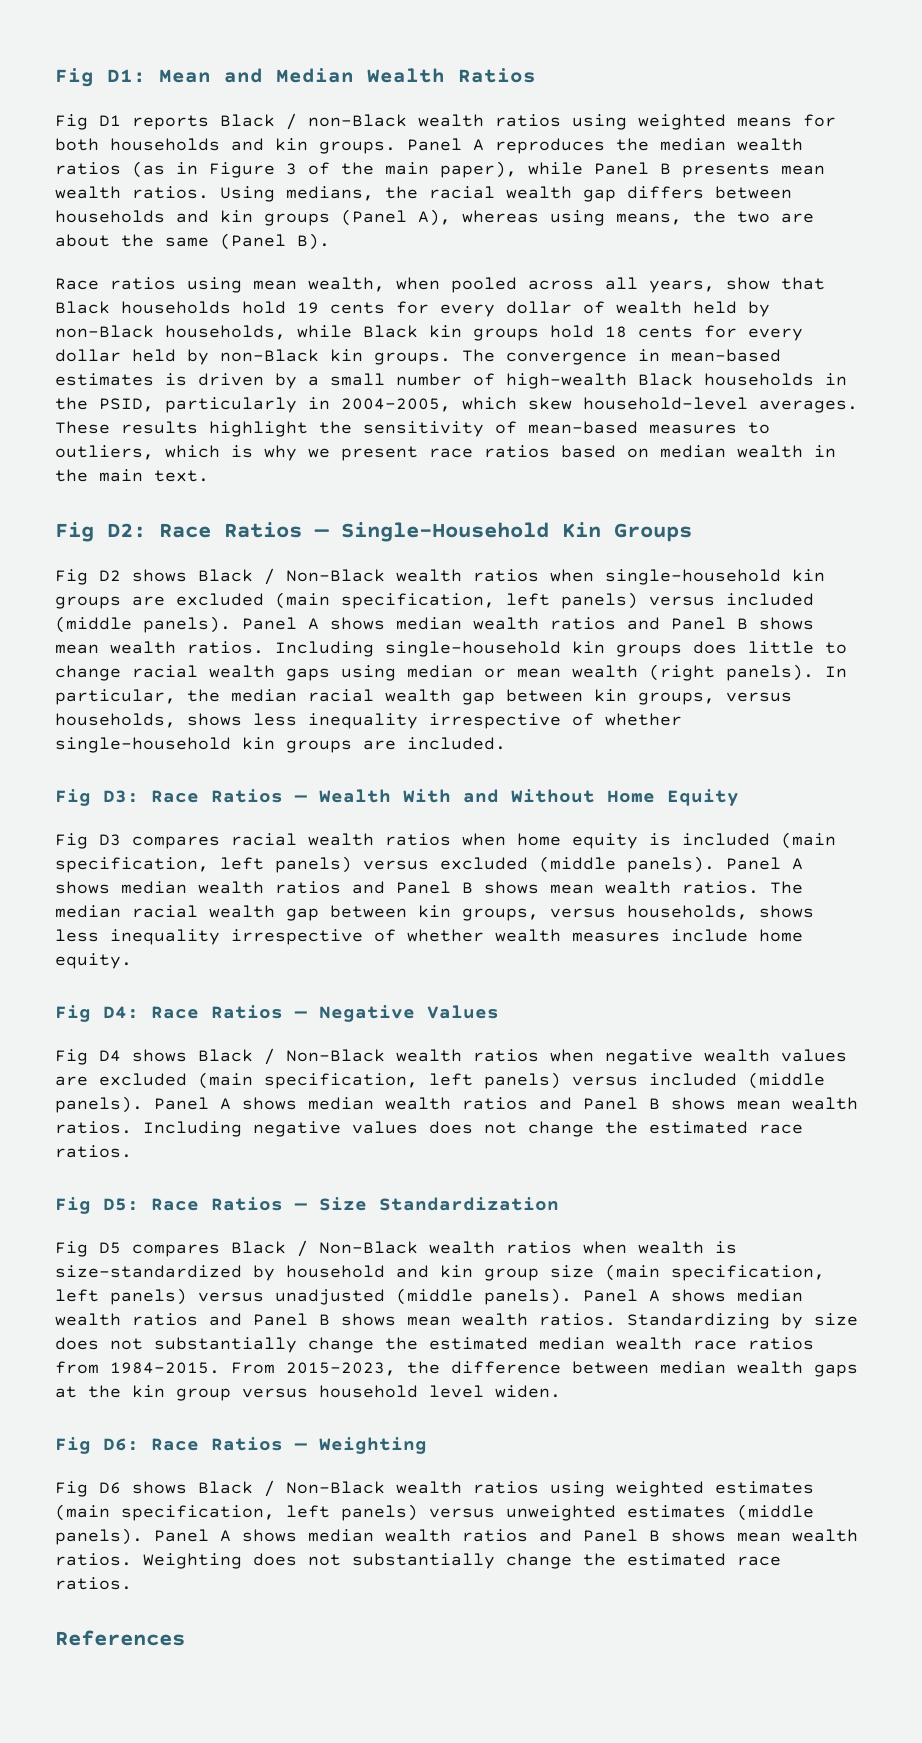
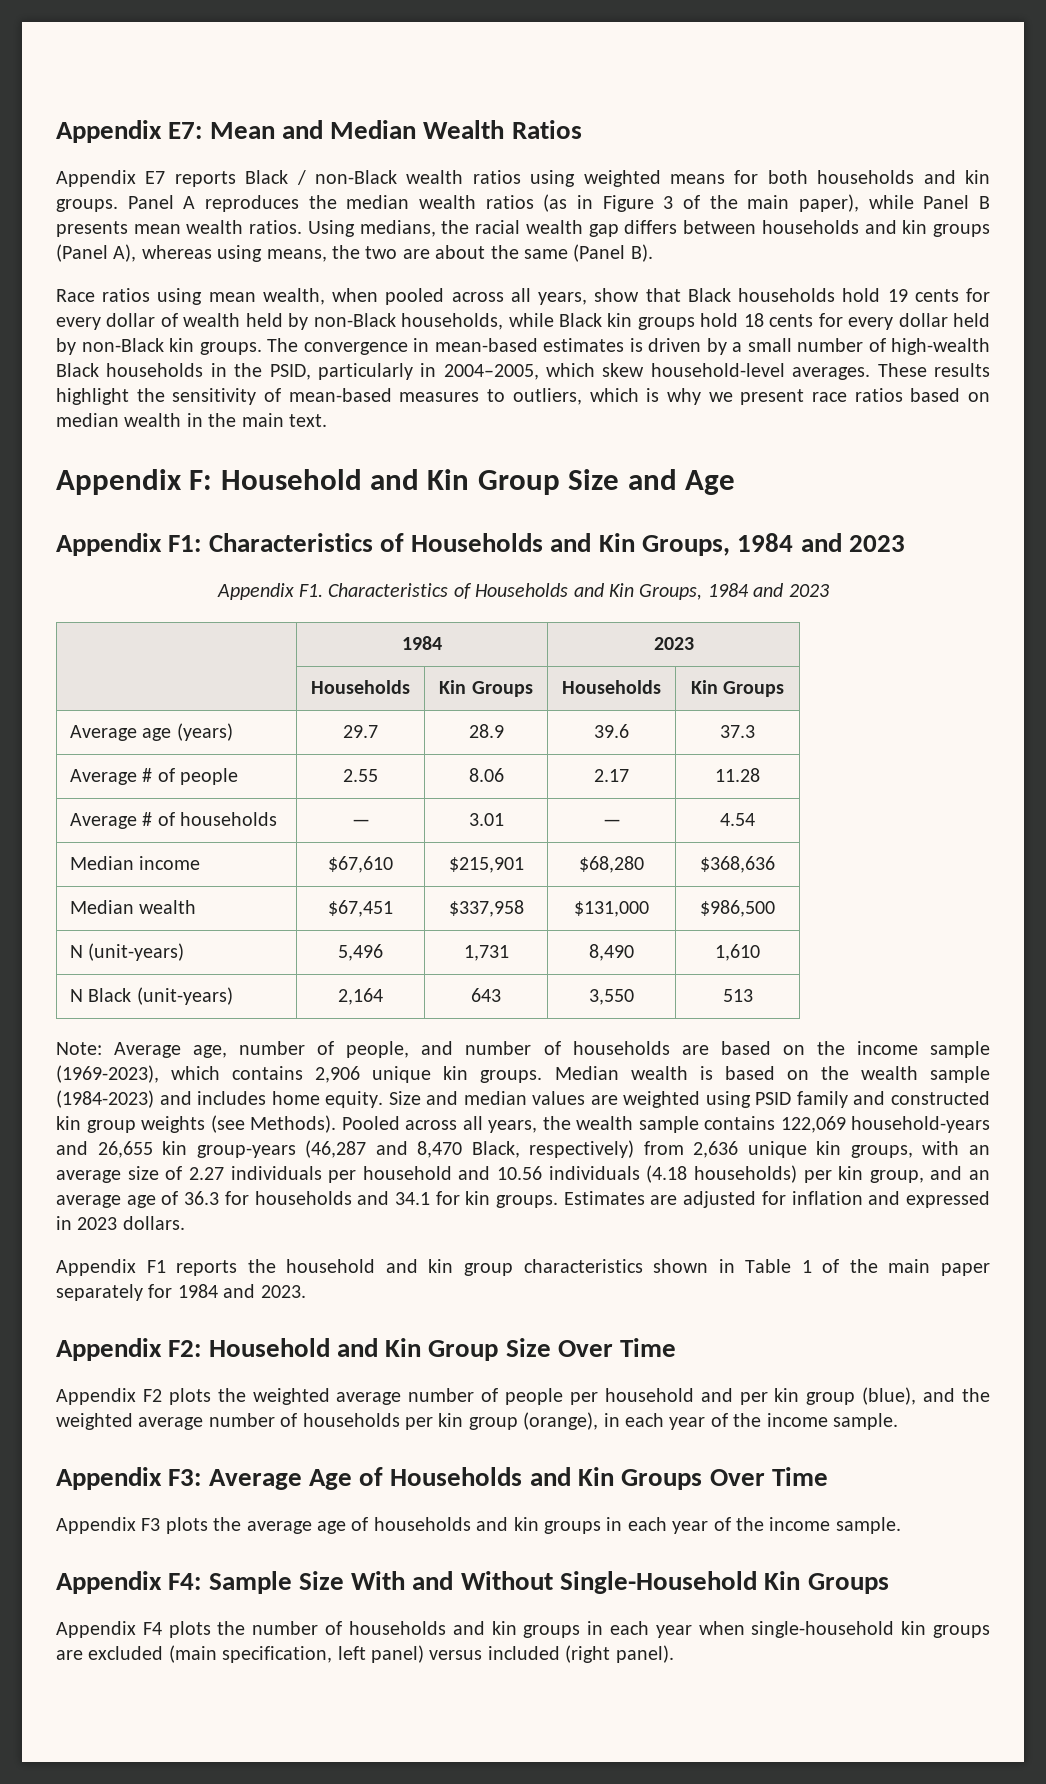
[55,68,146,87] Fig D1: -> [56,120,203,143] Appendix E7:
[55,114,121,130] Fig D1 -> [56,170,166,187] Appendix E7
[55,522,692,542] [55,568,539,585] Fig D2: Race Ratios — Single-Household Kin Groups // Fig D2 shows Black / Non-Black wealth ratios -> [56,469,735,495] [56,533,905,556] [216,583,829,600] [402,636,442,650] [653,637,694,650] [311,680,410,694] [439,680,533,697] [562,680,661,694] [690,680,785,697] [69,723,233,741] [343,725,378,738] [468,724,504,738] [594,724,629,738] [720,725,755,738] [69,768,239,785] [343,769,378,782] [468,768,504,782] [594,769,629,782] [715,768,760,782] [69,812,278,829] [351,819,370,826] [468,813,504,826] [602,819,621,826] [720,813,755,826] [69,856,201,870] [328,856,393,873] [448,857,524,873] [579,856,644,873] [700,856,775,873] [69,900,197,914] [328,900,393,917] [448,900,524,917] [574,901,649,917] [700,900,775,917] [69,943,185,961] [338,944,383,961] [463,945,509,961] [589,944,634,961] [715,944,760,961] [69,987,233,1005] [338,988,383,1005] [471,988,501,1002] [589,989,634,1005] [722,989,753,1002] [56,1041,991,1058] [56,1065,990,1083] [56,1090,990,1108] [56,1115,990,1133] [56,1140,990,1158] [56,1165,990,1183] [56,1191,991,1208] [56,1216,185,1230] [56,1259,990,1276] [56,1284,306,1301] [56,1338,677,1361] [56,1387,990,1405] [56,1412,898,1430] [56,1467,828,1490] [56,1517,901,1534] [56,1571,889,1594] [56,1621,692,1638] Appendix F: Household and Kin Group Size and Age // Appendix F1: Characteristics of Households and Kin Groups, 1984 and 2023 // Appendix F1. Characteristics of Households and Kin Groups, 1984 and 2023 // | 1984 | 2023 // | Households | Kin Groups | Households | Kin Groups // Average age (years) | 29.7 | 28.9 | 39.6 | 37.3 // Average # of people | 2.55 | 8.06 | 2.17 | 11.28 // Average # of households | — | 3.01 | — | 4.54 // Median income | $67,610 | $215,901 | $68,280 | $368,636 // Median wealth | $67,451 | $337,958 | $131,000 | $986,500 // N (unit-years) | 5,496 | 1,731 | 8,490 | 1,610 // N Black (unit-years) | 2,164 | 643 | 3,550 | 513 // Note: Average age, number of people, and number of households are based on the income sample (1969-2023), which contains 2,906 unique kin groups. Median wealth is based on the wealth sample (1984-2023) and includes home equity. Size and median values are weighted using PSID family and constructed kin group weights (see Methods). Pooled across all years, the wealth sample contains 122,069 household-years and 26,655 kin group-years (46,287 and 8,470 Black, respectively) from 2,636 unique kin groups, with an average size of 2.27 individuals per household and 10.56 individuals (4.18 households) per kin group, and an average age of 36.3 for households and 34.1 for kin groups. Estimates are adjusted for inflation and expressed in 2023 dollars. // Appendix F1 reports the household and kin group characteristics shown in Table 1 of the main paper separately for 1984 and 2023. // Appendix F2: Household and Kin Group Size Over Time // Appendix F2 plots the weighted average number of people per household and per kin group (blue), and the weighted average number of households per kin group (orange), in each year of the income sample. // Appendix F3: Average Age of Households and Kin Groups Over Time // Appendix F3 plots the average age of households and kin groups in each year of the income sample. // Appendix F4: Sample Size With and Without Single-Household Kin Groups // Appendix F4 plots the number of households and kin groups in each year
[561,592,814,609] [55,616,814,633] [55,641,847,657] [55,664,847,681] [55,689,792,705] [55,713,682,729] [55,737,506,753] [55,789,739,806] [55,832,836,849] [55,856,803,873] [55,881,803,894] [55,905,814,921] [55,929,803,945] [55,953,132,969] [55,1005,499,1022] [55,1048,847,1065] [55,1072,825,1089] [55,1096,858,1113] [55,1121,803,1137] [55,1145,132,1158] [55,1197,559,1214] [55,1240,737,1257] [55,1264,825,1281] [55,1288,803,1305] [55,1313,858,1329] [55,1337,814,1353] [55,1361,858,1377] [55,1385,561,1401] [55,1437,427,1454] [55,1480,814,1497] [55,1504,814,1521] [55,1528,858,1545] [55,1553,781,1569] [55,1577,132,1590] [55,1630,185,1646] panels) versus included (middle panels). Panel A shows median wealth ratios and Panel B shows mean wealth ratios. Including single-household kin groups does little to change racial wealth gaps using median or mean wealth (right panels). In particular, the median racial wealth gap between kin groups, versus households, shows less inequality irrespective of whether single-household kin groups are included. // Fig D3: Race Ratios — Wealth With and Without Home Equity // Fig D3 compares racial wealth ratios when home equity is included (main specification, left panels) versus excluded (middle panels). Panel A shows median wealth ratios and Panel B shows mean wealth ratios. The median racial wealth gap between kin groups, versus households, shows less inequality irrespective of whether wealth measures include home equity. // Fig D4: Race Ratios — Negative Values // Fig D4 shows Black / Non-Black wealth ratios when negative wealth values are excluded (main specification, left panels) versus included (middle panels). Panel A shows median wealth ratios and Panel B shows mean wealth ratios. Including negative values does not change the estimated race ratios. // Fig D5: Race Ratios — Size Standardization // Fig D5 compares Black / Non-Black wealth ratios when wealth is size-standardized by household and kin group size (main specification, left panels) versus unadjusted (middle panels). Panel A shows median wealth ratios and Panel B shows mean wealth ratios. Standardizing by size does not substantially change the estimated median wealth race ratios from 1984–2015. From 2015–2023, the difference between median wealth gaps at the kin group versus household level widen. // Fig D6: Race Ratios — Weighting // Fig D6 shows Black / Non-Black wealth ratios using weighted estimates (main specification, left panels) versus unweighted estimates (middle panels). Panel A shows median wealth ratios and Panel B shows mean wealth ratios. Weighting does not substantially change the estimated race ratios. // References -> [371,1645,674,1663] panel) versus included (right panel).

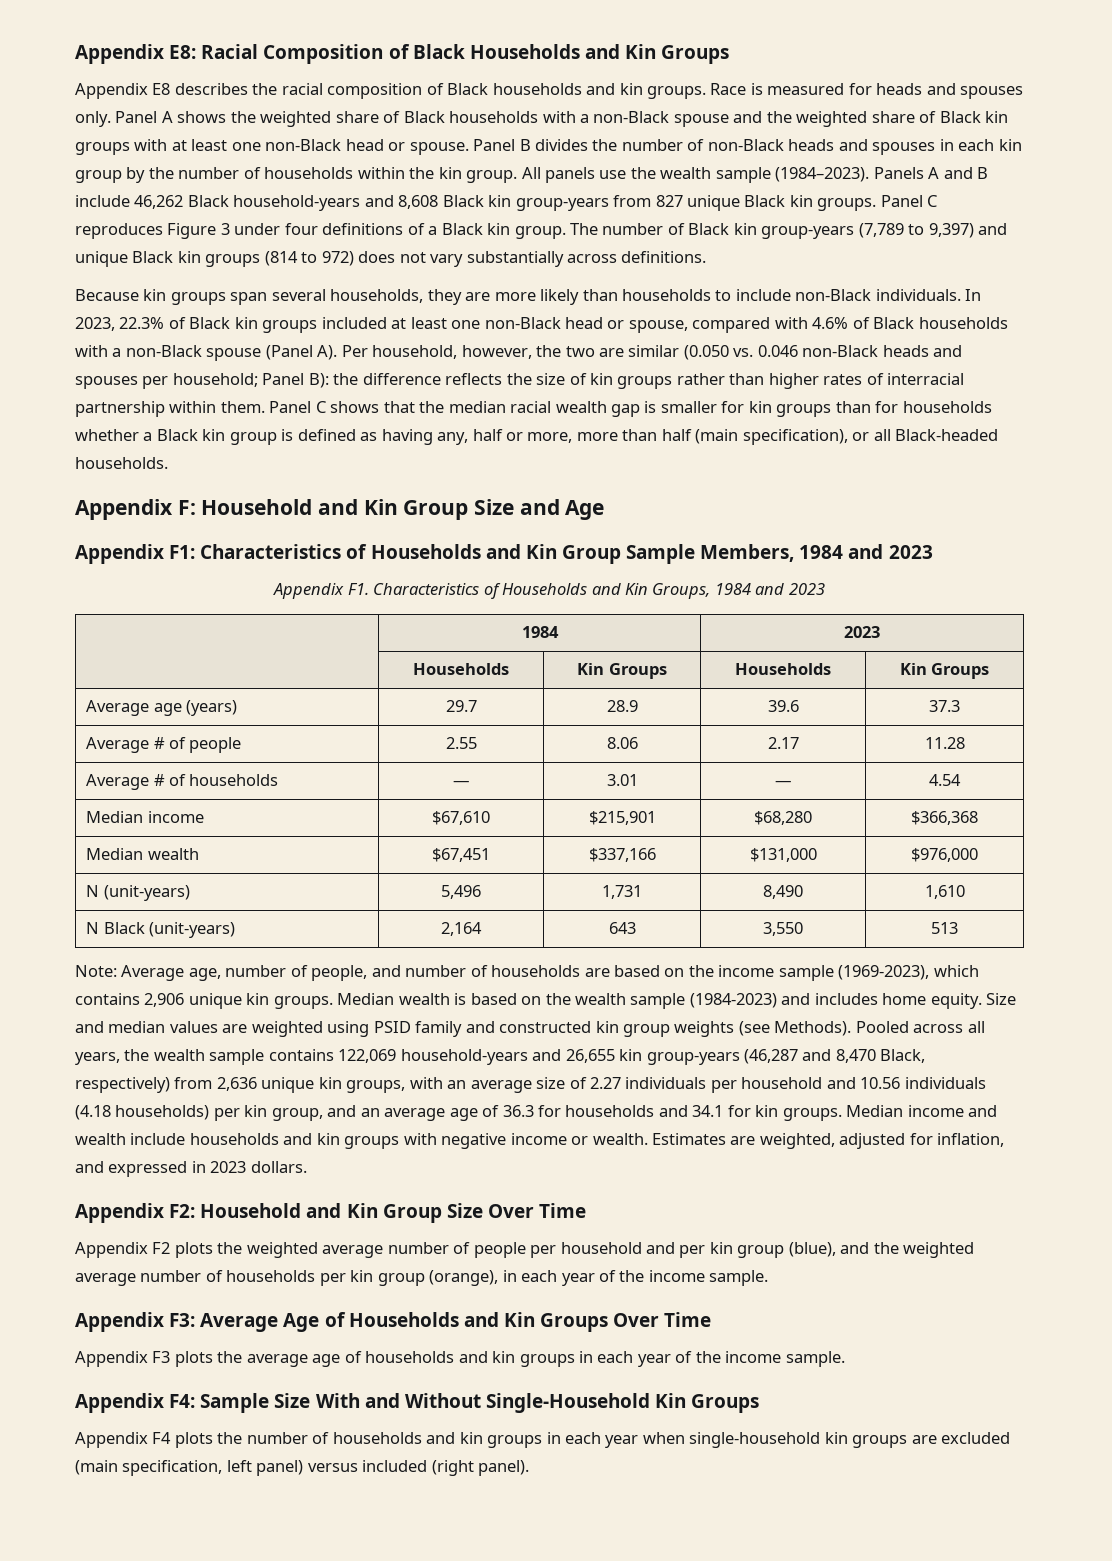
[56,120,582,143] [56,170,990,187] [56,194,990,212] [56,220,991,237] [56,244,653,262] [56,288,991,305] [56,313,991,330] [56,338,990,355] [56,363,990,380] [56,388,990,405] [56,413,327,427] Appendix E7: Mean and Median Wealth Ratios // Appendix E7 reports Black / non-Black wealth ratios using weighted means for both households and kin groups. Panel A reproduces the median wealth ratios (as in Figure 3 of the main paper), while Panel B presents mean wealth ratios. Using medians, the racial wealth gap differs between households and kin groups (Panel A), whereas using means, the two are about the same (Panel B). // Race ratios using mean wealth, when pooled across all years, show that Black households hold 19 cents for every dollar of wealth held by non-Black households, while Black kin groups hold 18 cents for every dollar held by non-Black kin groups. The convergence in mean-based estimates is driven by a small number of high-wealth Black households in the PSID, particularly in 2004–2005, which skew household-level averages. These results highlight the sensitivity of mean-based measures to outliers, which is why we present race ratios based on median wealth in the main text. -> [75,44,730,64] [75,83,1024,99] [75,111,1009,127] [75,139,1022,155] [75,167,989,183] [75,195,938,211] [75,223,1008,239] [75,251,707,267] [75,289,982,305] [75,317,1008,333] [75,345,963,361] [75,373,965,389] [75,401,992,417] [75,429,999,445] [75,457,168,469] Appendix E8: Racial Composition of Black Households and Kin Groups // Appendix E8 describes the racial composition of Black households and kin groups. Race is measured for heads and spouses only. Panel A shows the weighted share of Black households with a non-Black spouse and the weighted share of Black kin groups with at least one non-Black head or spouse. Panel B divides the number of non-Black heads and spouses in each kin group by the number of households within the kin group. All panels use the wealth sample (1984–2023). Panels A and B include 46,262 Black household-years and 8,608 Black kin group-years from 827 unique Black kin groups. Panel C reproduces Figure 3 under four definitions of a Black kin group. The number of Black kin group-years (7,789 to 9,397) and unique Black kin groups (814 to 972) does not vary substantially across definitions. // Because kin groups span several households, they are more likely than households to include non-Black individuals. In 2023, 22.3% of Black kin groups included at least one non-Black head or spouse, compared with 4.6% of Black households with a non-Black spouse (Panel A). Per household, however, the two are similar (0.050 vs. 0.046 non-Black heads and spouses per household; Panel B): the difference reflects the size of kin groups rather than higher rates of interracial partnership within them. Panel C shows that the median racial wealth gap is smaller for kin groups than for households whether a Black kin group is defined as having any, half or more, more than half (main specification), or all Black-headed households.
[642,535,731,556] Groups, -> [561,544,795,564] Group Sample Members,
[700,856,775,873] $368,636 -> [911,811,978,825] $366,368
[448,900,524,917] $337,958 -> [588,848,656,862] $337,166
[700,900,775,917] $986,500 -> [911,848,978,862] $976,000
(559, 1201) none -> [846,1105,998,1117] [75,1133,648,1149] Median income and wealth include households and kin groups with negative income or wealth.
(678, 1200) none -> [759,1133,835,1149] weighted,
[791,1191,863,1205] inflation -> [937,1133,1005,1147] inflation,
[56,1259,990,1276] [56,1284,306,1301] // Appendix F1 reports the household and kin group characteristics shown in Table 1 of the main paper separately for 1984 and 2023. -> (307, 1167) none

